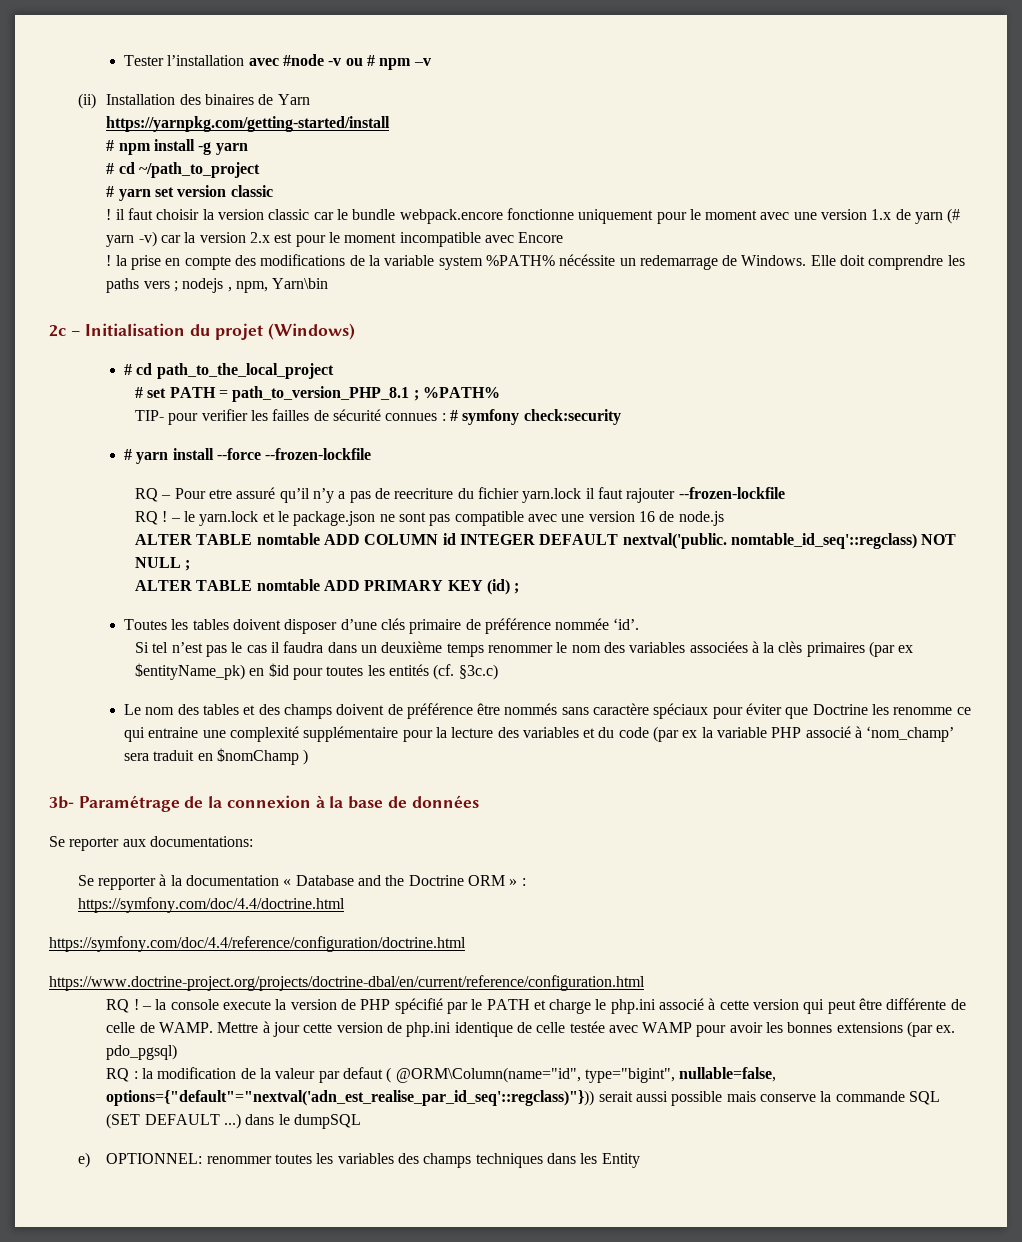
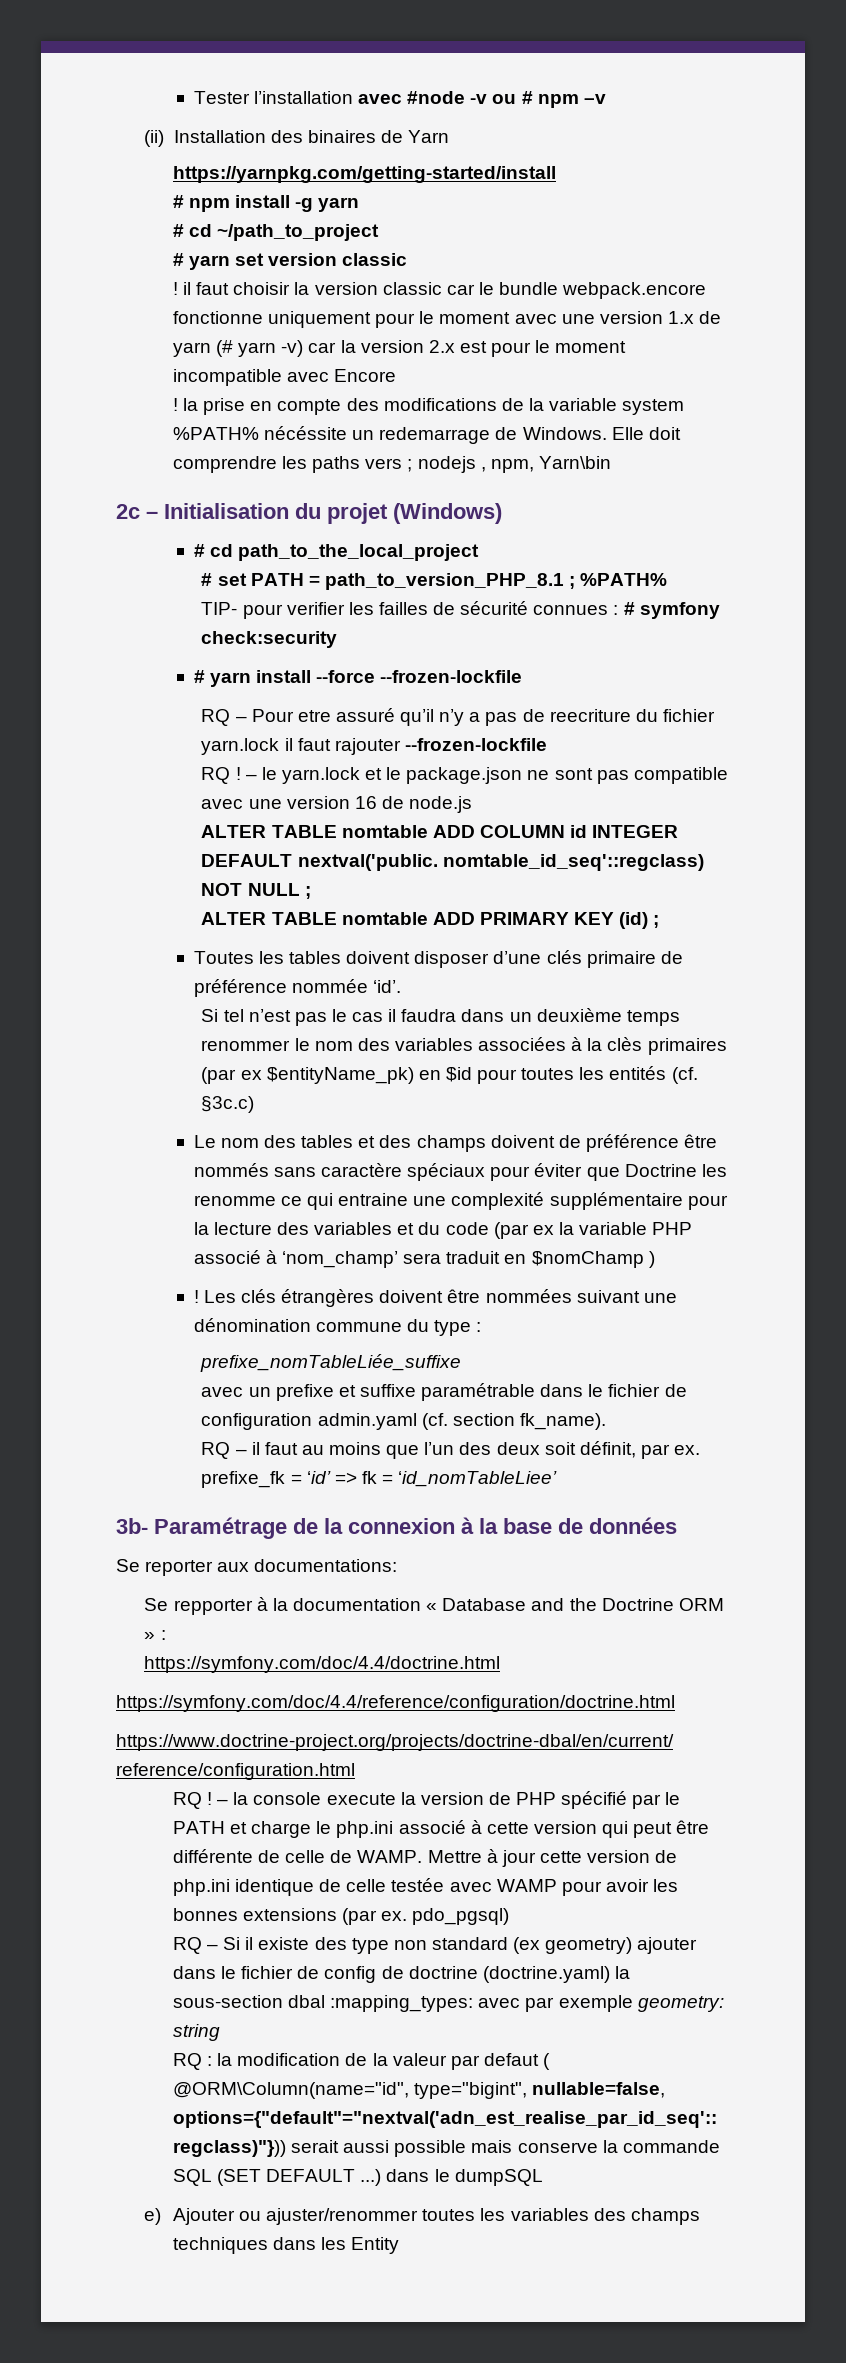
(309, 757) none -> [193,1289,677,1307] [193,1318,482,1336] [200,1354,462,1372] [201,1383,687,1401] [201,1413,606,1430] [201,1441,701,1459] [201,1471,558,1488] // ! Les clés étrangères doivent être nommées suivant une dénomination commune du type : // prefixe_nomTableLiée_suffixe // avec un prefixe et suffixe paramétrable dans le fichier de configuration admin.yaml (cf. section fk_name). // RQ – il faut au moins que l’un des deux soit définit, par ex. prefixe_fk = ‘id’ => fk = ‘id_nomTableLiee’
(178, 1052) none -> [172,1937,698,1954] [172,1966,630,1983] [172,1995,724,2012] [172,2024,220,2041] // RQ – Si il existe des type non standard (ex geometry) ajouter dans le fichier de config de doctrine (doctrine.yaml) la sous-section dbal :mapping_types: avec par exemple geometry: string
[106,1153,272,1164] OPTIONNEL: renommer -> [172,2208,419,2225] Ajouter ou ajuster/renommer

